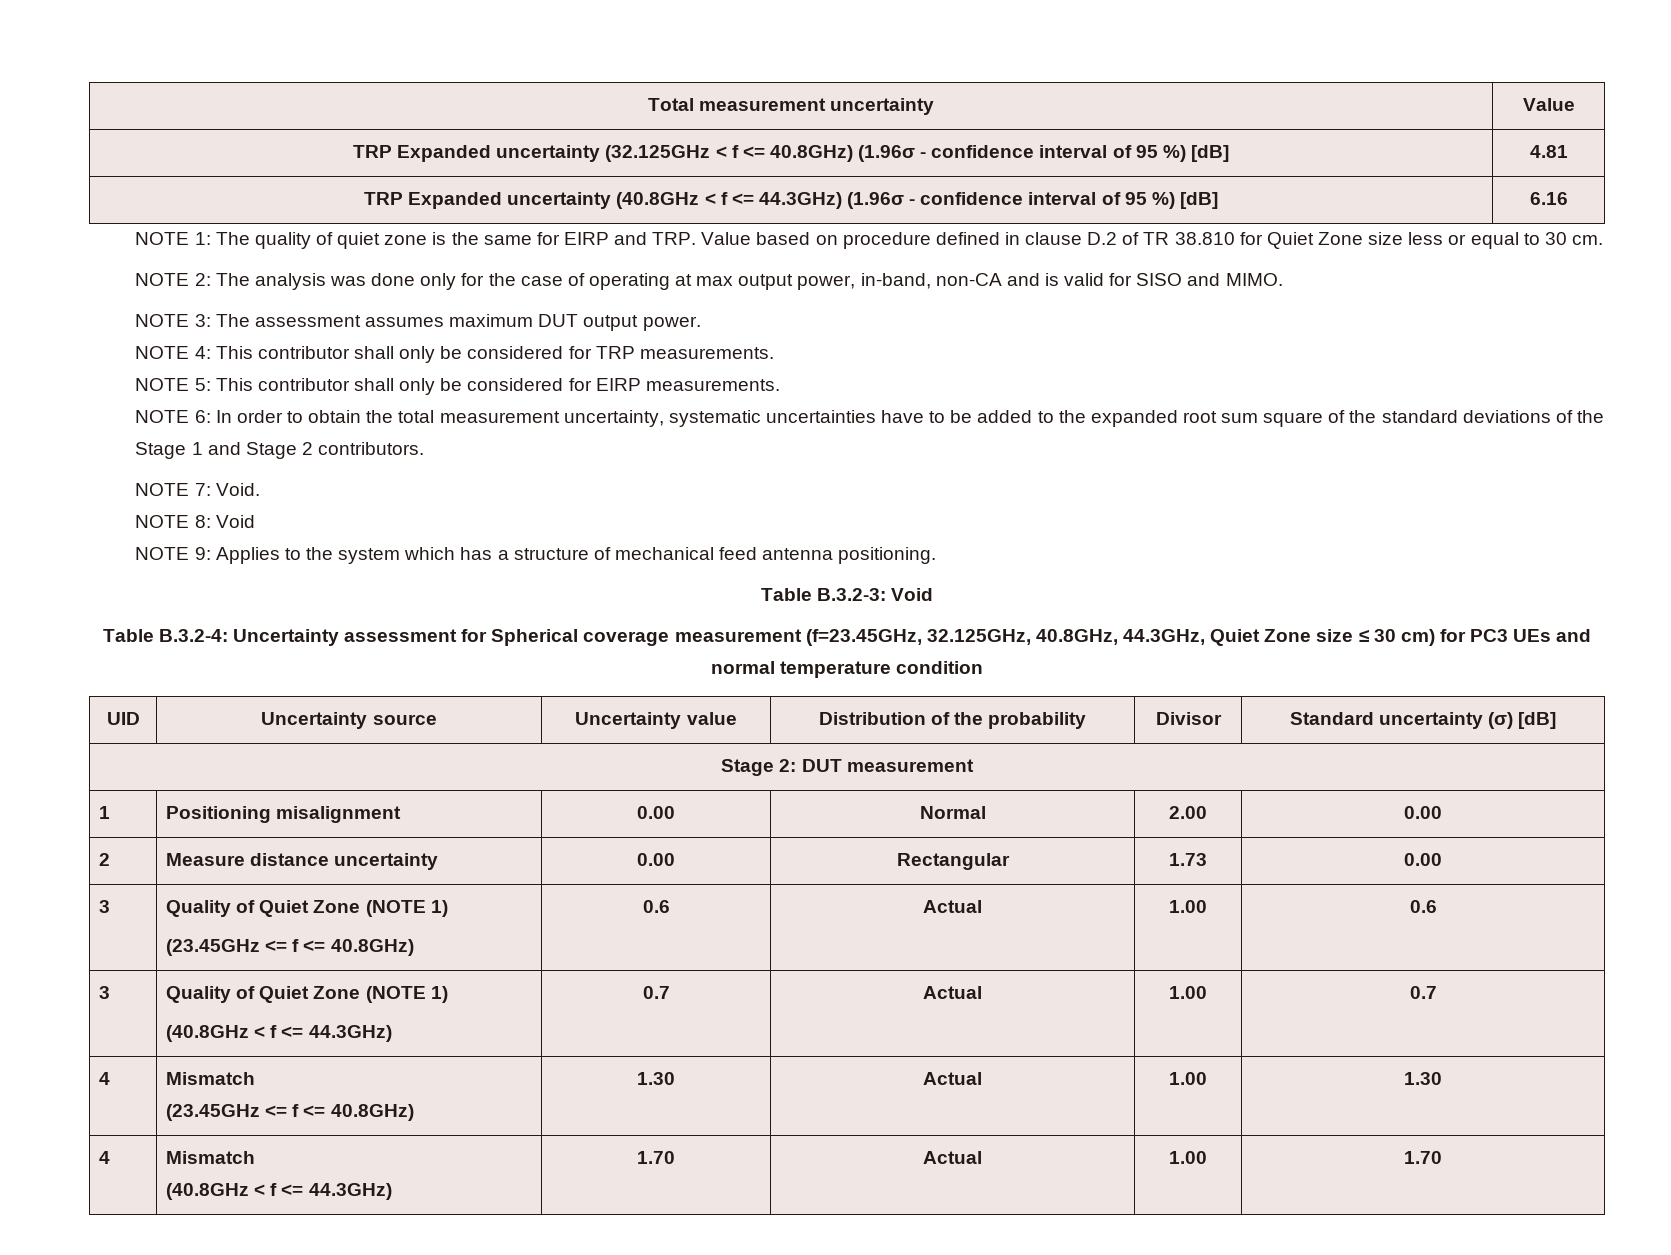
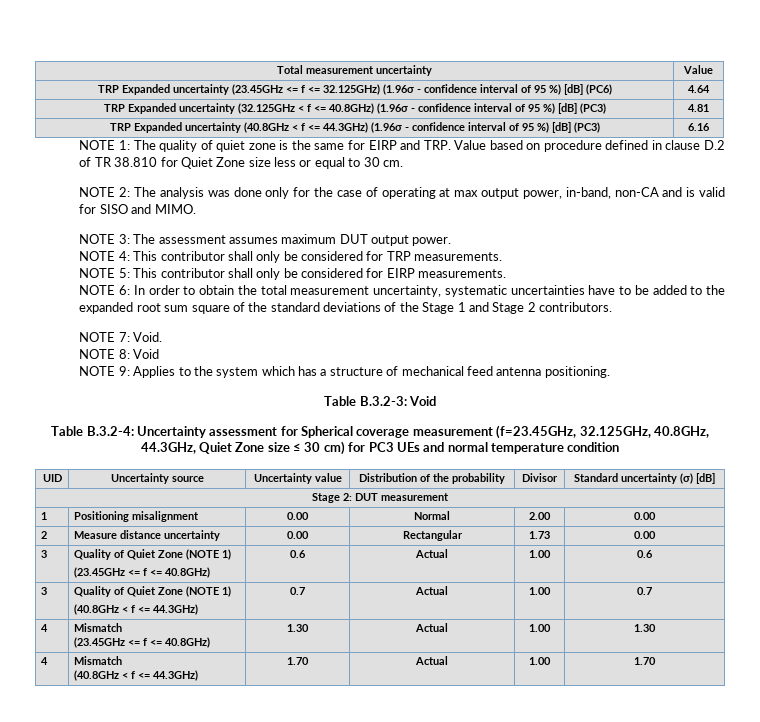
(1575, 104) none -> [97,84,612,95] [688,85,710,93] // TRP Expanded uncertainty (23.45GHz <= f <= 32.125GHz) (1.96σ - confidence interval of 95 %) [dB] (PC6) | 4.64
(1229, 153) none -> [579,103,606,114] (PC3)
(1218, 200) none -> [573,122,600,133] (PC3)

